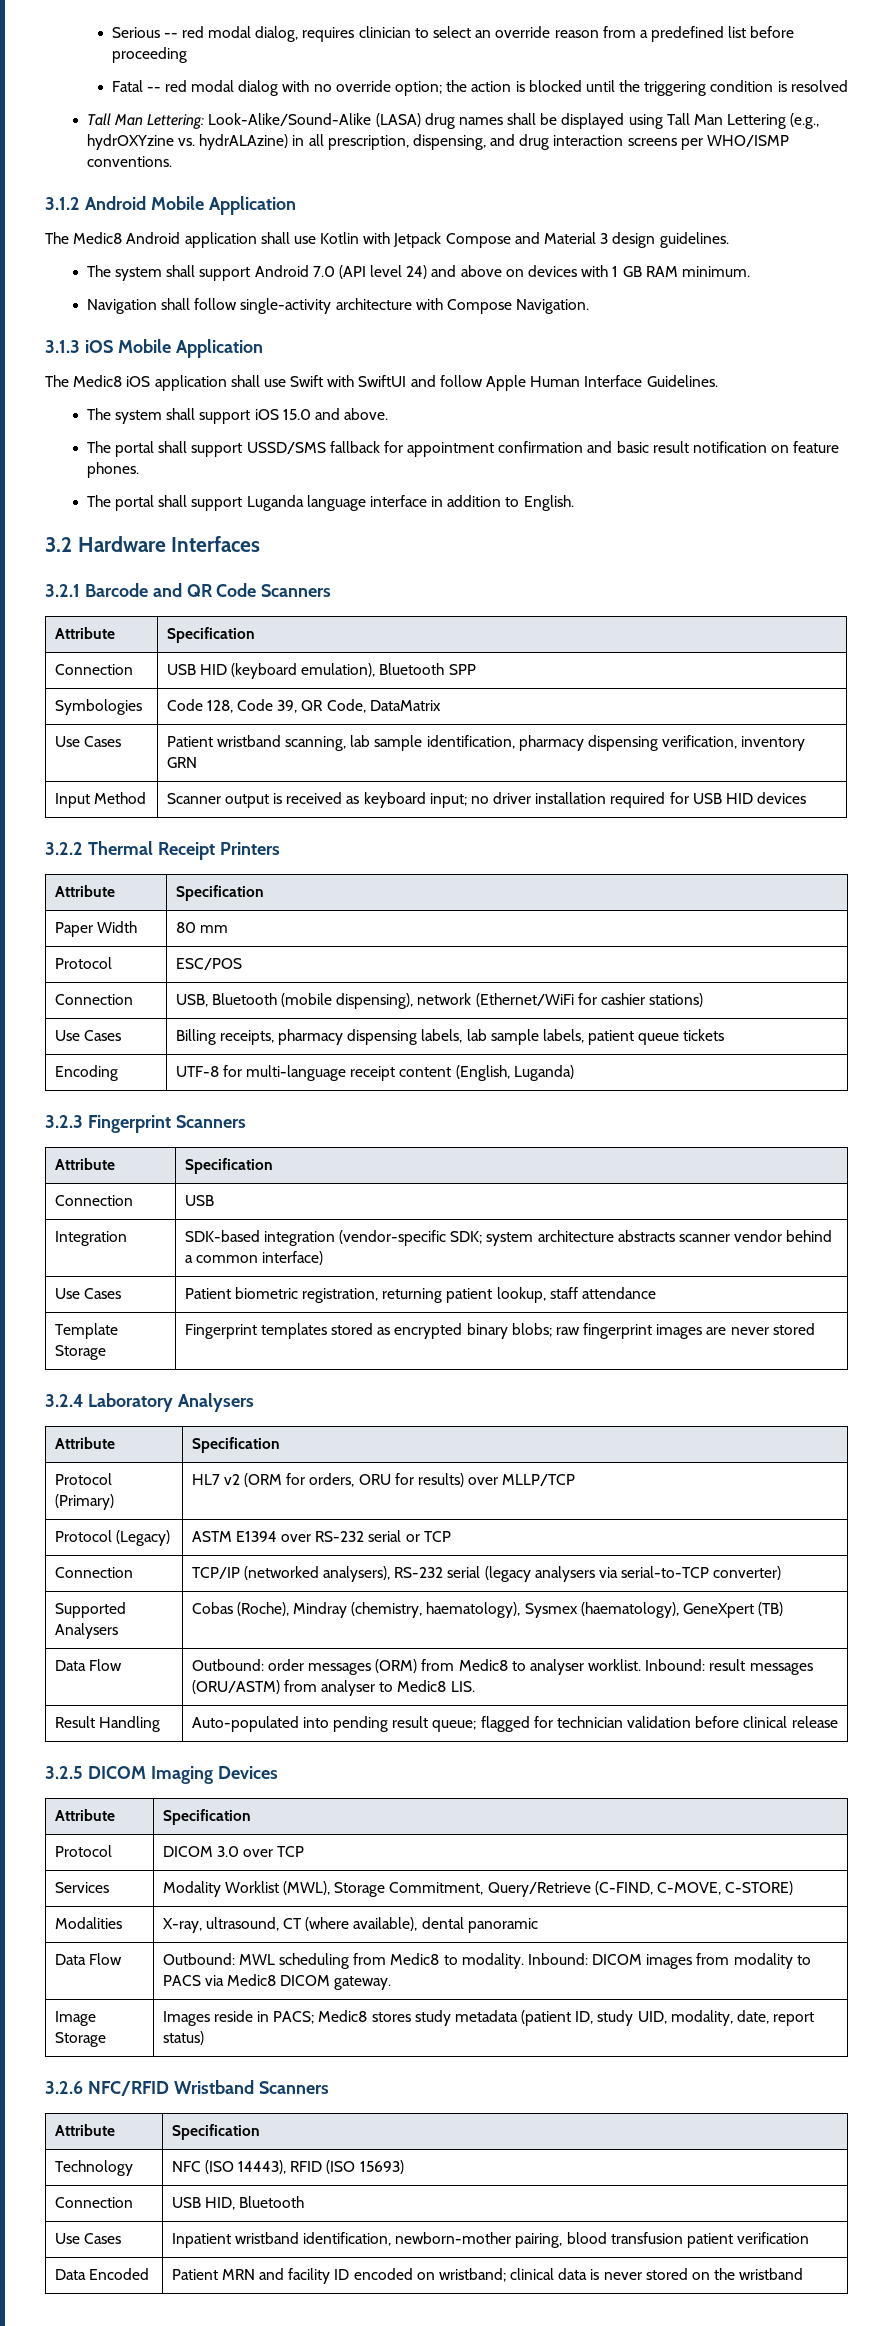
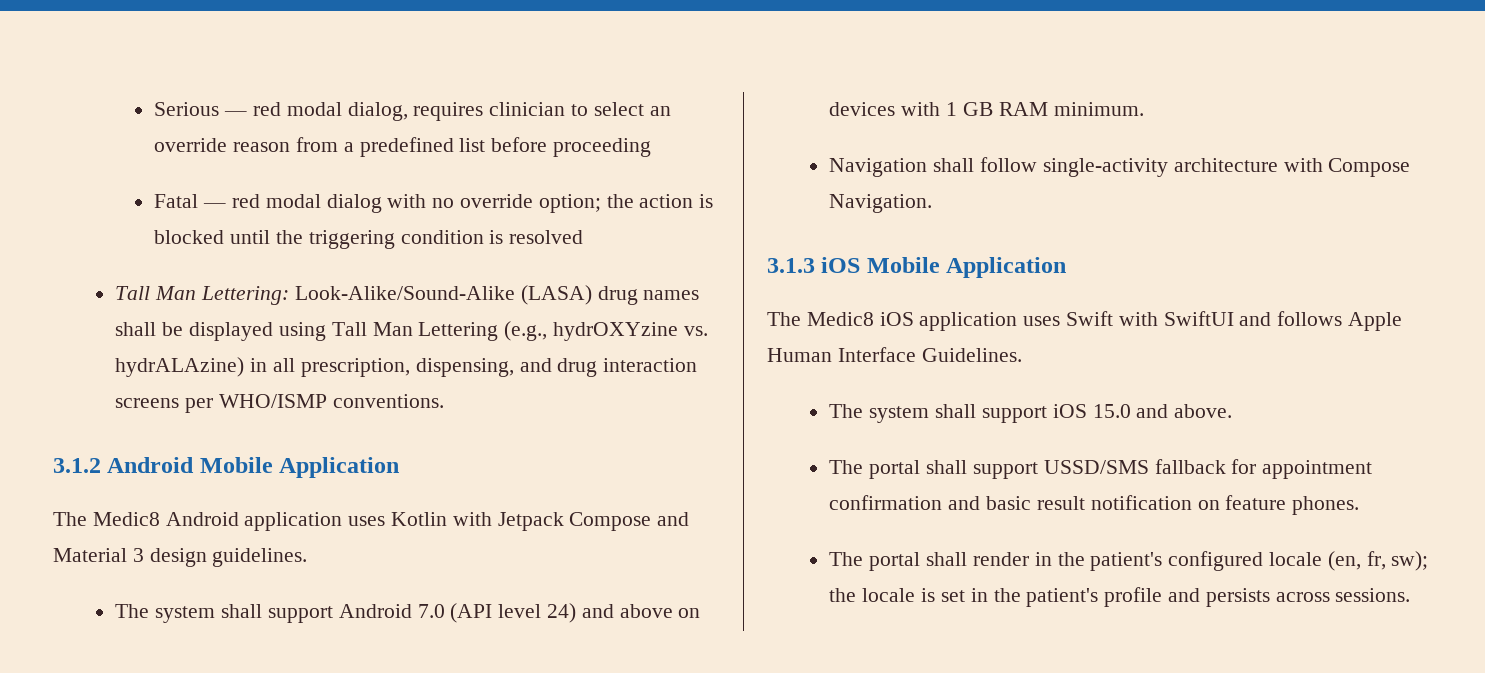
[163,33,178,38] -- -> [224,111,248,116] —
[146,87,161,92] -- -> [203,203,227,208] —
[260,232,316,244] shall use -> [348,516,386,526] uses
[230,375,286,387] shall use -> [1023,316,1061,326] uses
[439,375,483,387] follow -> [1277,311,1343,326] follows
[191,495,574,511] [45,536,261,552] [45,583,332,597] [54,627,115,639] [166,627,255,643] [54,664,133,675] [166,663,476,679] [54,699,142,715] [166,699,441,713] [54,736,121,747] [166,735,806,751] [166,757,197,768] [54,792,146,808] [166,792,807,808] [45,841,280,860] [54,885,115,897] [175,885,264,901] [54,921,137,937] [175,922,228,933] [54,957,112,969] [175,958,242,970] [54,994,133,1005] [175,993,704,1009] [54,1030,121,1041] [175,1029,725,1045] [54,1065,118,1081] [175,1065,574,1081] [45,1115,246,1133] [54,1158,115,1170] [184,1158,273,1174] [54,1195,133,1206] [184,1195,214,1206] [54,1231,127,1246] [184,1230,833,1246] [184,1251,323,1265] [54,1288,121,1299] [184,1287,656,1303] [54,1323,118,1339] [54,1345,106,1360] [184,1323,815,1339] [45,1393,254,1412] [54,1437,115,1449] [191,1437,280,1453] [54,1473,112,1485] [54,1494,114,1510] [191,1473,576,1487] [54,1530,170,1546] [191,1530,451,1542] [54,1567,133,1578] [191,1566,782,1582] [54,1602,126,1618] [54,1623,118,1639] [191,1602,784,1618] [54,1659,122,1671] [191,1659,813,1675] [191,1680,475,1696] [54,1716,160,1732] [191,1716,838,1732] [45,1766,278,1784] [54,1809,115,1821] [162,1809,251,1825] [54,1845,112,1857] [162,1846,305,1857] [54,1882,109,1893] [162,1881,794,1897] [54,1917,122,1929] [162,1917,538,1933] [54,1953,122,1965] [162,1953,811,1969] [162,1974,392,1990] [54,2011,96,2026] [54,2032,106,2047] [162,2010,815,2026] [162,2031,204,2045] [45,2080,329,2096] [54,2124,115,2136] [171,2124,260,2140] [54,2160,133,2176] [171,2160,404,2174] [54,2197,133,2208] [171,2196,304,2210] [54,2233,121,2244] [171,2232,810,2248] [54,2268,149,2280] [171,2268,804,2284] support Luganda language interface in addition to English. // 3.2 Hardware Interfaces // 3.2.1 Barcode and QR Code Scanners // Attribute | Specification // Connection | USB HID (keyboard emulation), Bluetooth SPP // Symbologies | Code 128, Code 39, QR Code, DataMatrix // Use Cases | Patient wristband scanning, lab sample identification, pharmacy dispensing verification, inventory GRN // Input Method | Scanner output is received as keyboard input; no driver installation required for USB HID devices // 3.2.2 Thermal Receipt Printers // Attribute | Specification // Paper Width | 80 mm // Protocol | ESC/POS // Connection | USB, Bluetooth (mobile dispensing), network (Ethernet/WiFi for cashier stations) // Use Cases | Billing receipts, pharmacy dispensing labels, lab sample labels, patient queue tickets // Encoding | UTF-8 for multi-language receipt content (English, Luganda) // 3.2.3 Fingerprint Scanners // Attribute | Specification // Connection | USB // Integration | SDK-based integration (vendor-specific SDK; system architecture abstracts scanner vendor behind a common interface) // Use Cases | Patient biometric registration, returning patient lookup, staff attendance // Template Storage | Fingerprint templates stored as encrypted binary blobs; raw fingerprint images are never stored // 3.2.4 Laboratory Analysers // Attribute | Specification // Protocol (Primary) | HL7 v2 (ORM for orders, ORU for results) over MLLP/TCP // Protocol (Legacy) | ASTM E1394 over RS-232 serial or TCP // Connection | TCP/IP (networked analysers), RS-232 serial (legacy analysers via serial-to-TCP converter) // Supported Analysers | Cobas (Roche), Mindray (chemistry, haematology), Sysmex (haematology), GeneXpert (TB) // Data Flow | Outbound: order messages (ORM) from Medic8 to analyser worklist. Inbound: result messages (ORU/ASTM) from analyser to Medic8 LIS. // Result Handling | Auto-populated into pending result queue; flagged for technician validation before clinical release // 3.2.5 DICOM Imaging Devices // Attribute | Specification // Protocol | DICOM 3.0 over TCP // Services | Modality Worklist (MWL), Storage Commitment, Query/Retrieve (C-FIND, C-MOVE, C-STORE) // Modalities | X-ray, ultrasound, CT (where available), dental panoramic // Data Flow | Outbound: MWL scheduling from Medic8 to modality. Inbound: DICOM images from modality to PACS via Medic8 DICOM gateway. // Image Storage | Images reside in PACS; Medic8 stores study metadata (patient ID, study UID, modality, date, report status) // 3.2.6 NFC/RFID Wristband Scanners // Attribute | Specification // Technology | NFC (ISO 14443), RFID (ISO 15693) // Connection | USB HID, Bluetooth // Use Cases | Inpatient wristband identification, newborn-mother pairing, blood transfusion patient verification // Data Encoded | Patient MRN and facility ID encoded on wristband; clinical data is never stored on the wristband -> [972,551,1429,571] [829,587,1411,607] render in the patient's configured locale (en, fr, sw); the locale is set in the patient's profile and persists across sessions.

